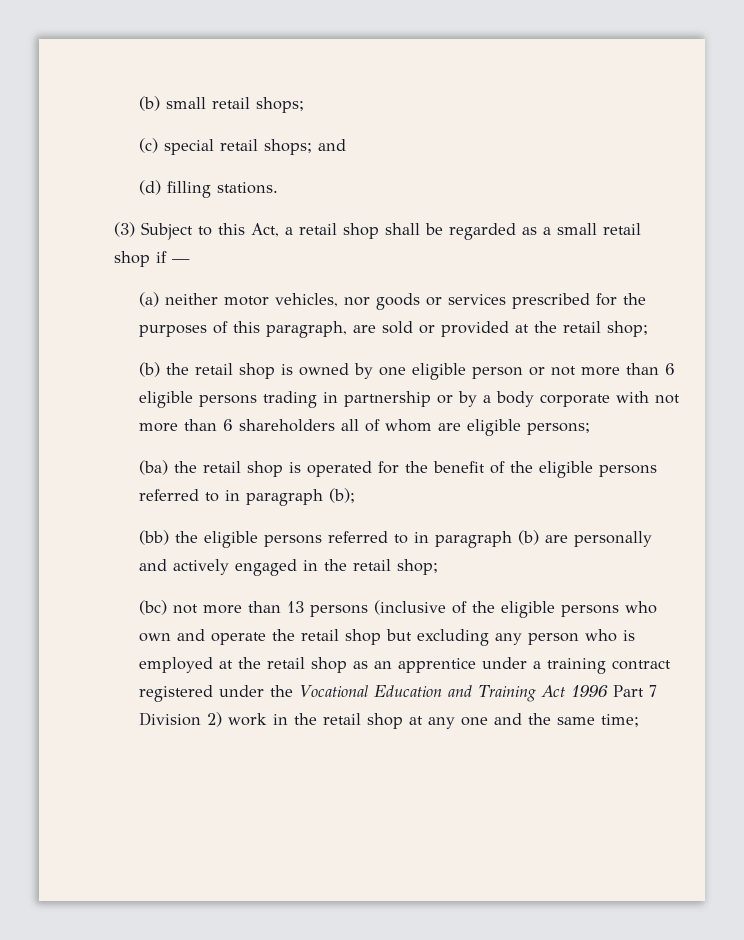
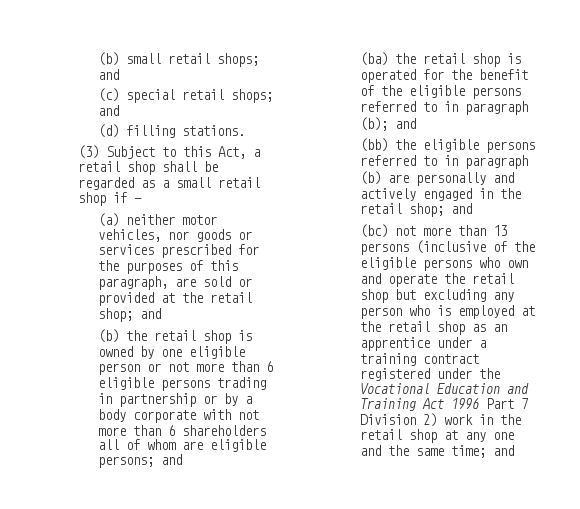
(304, 105) none -> [98,69,120,80] and
(648, 329) none -> [140,308,162,319] and
(590, 429) none -> [161,454,183,465] and
(355, 495) none -> [395,118,417,129] and
(438, 567) none -> [451,203,473,214] and
(639, 720) none -> [493,445,515,456] and

